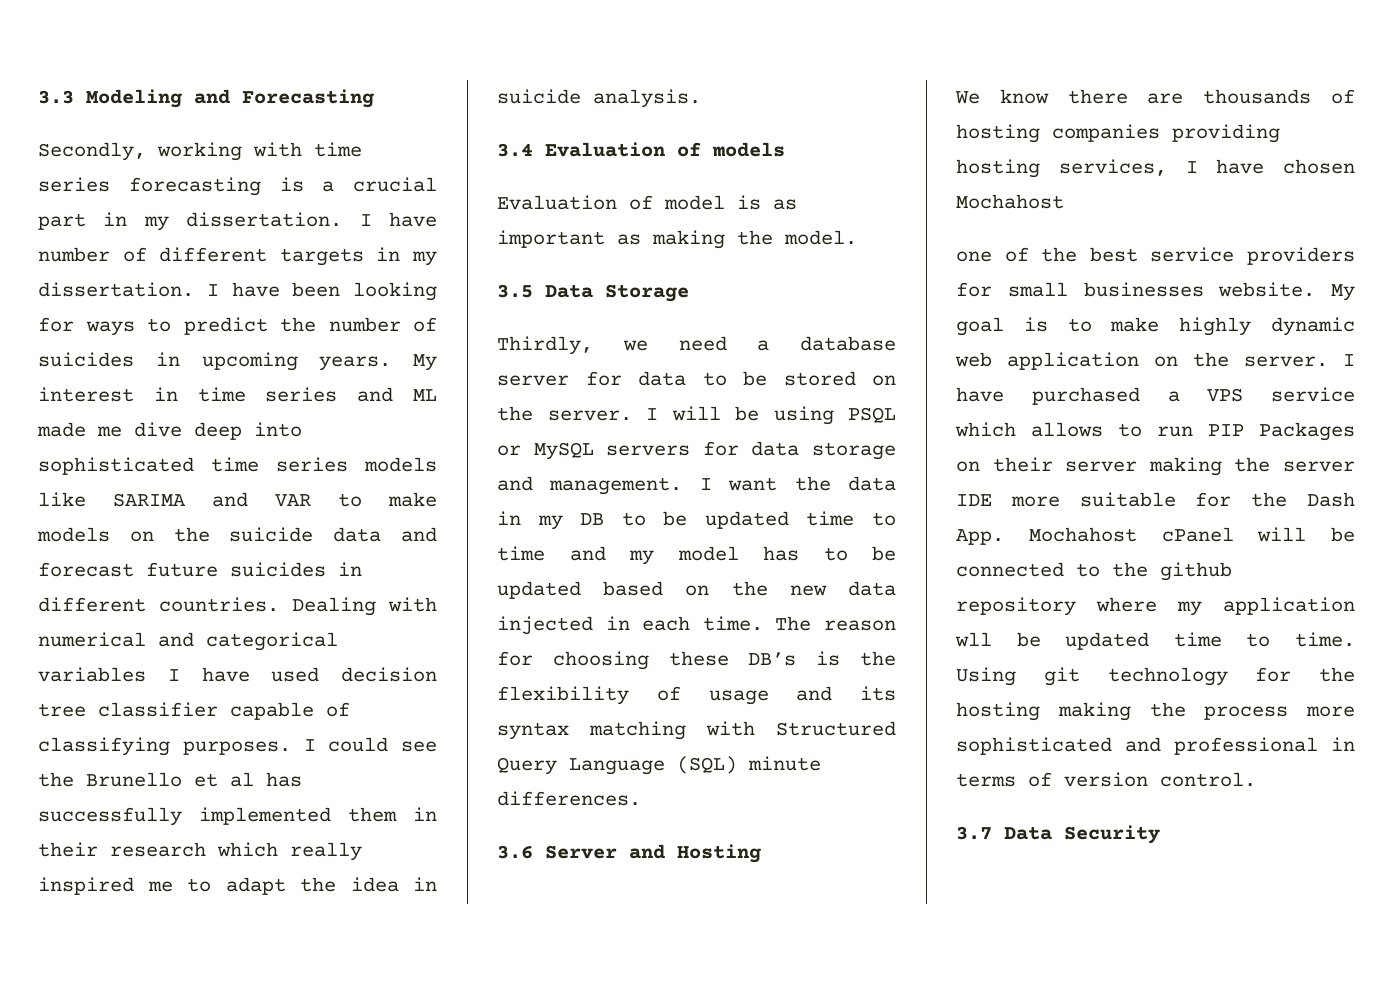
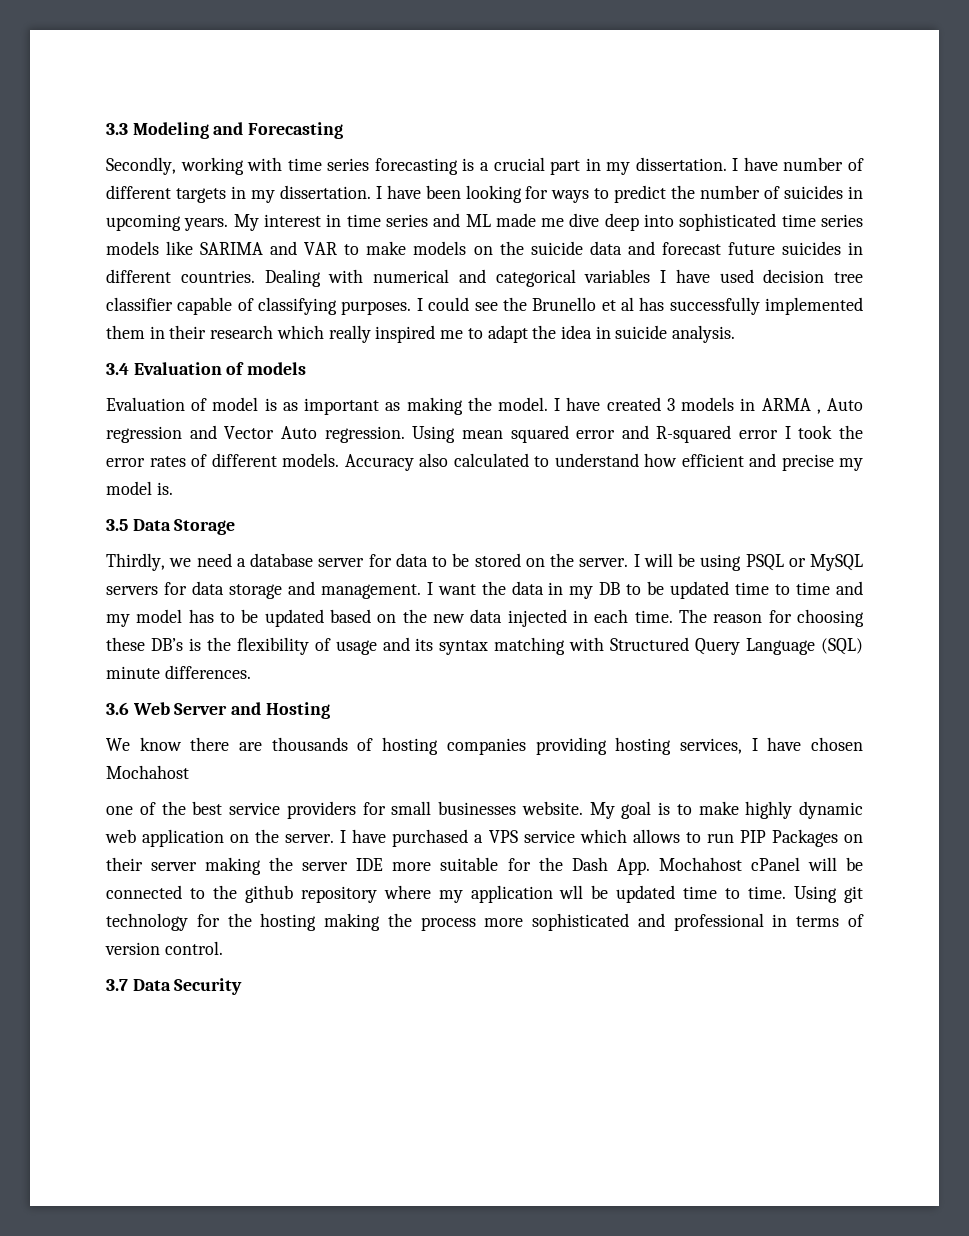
(857, 237) none -> [554,397,863,414] [106,425,863,443] [106,453,863,471] [106,481,173,495] I have created 3 models in ARMA , Auto regression and Vector Auto regression. Using mean squared error and R-squared error I took the error rates of different models. Accuracy also calculated to understand how efficient and precise my model is.
(533, 852) none -> [132,702,170,715] Web

